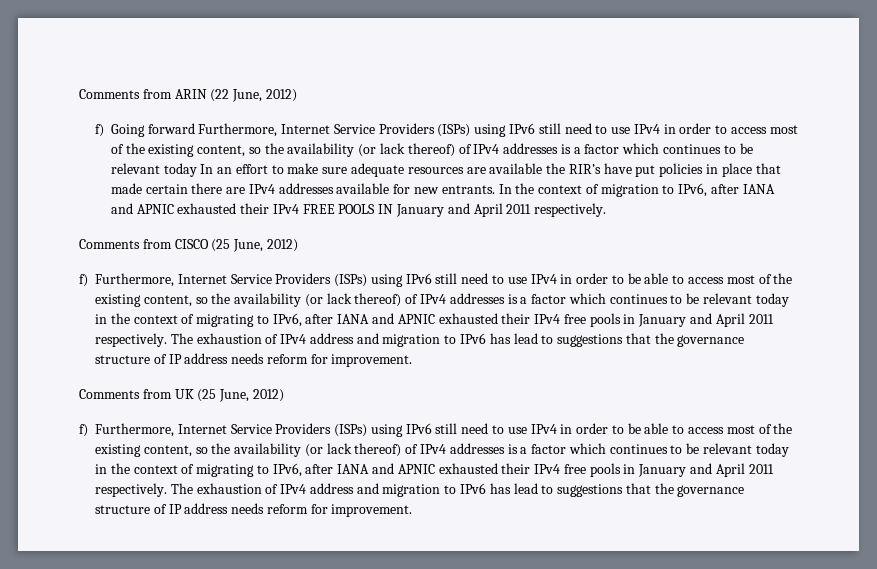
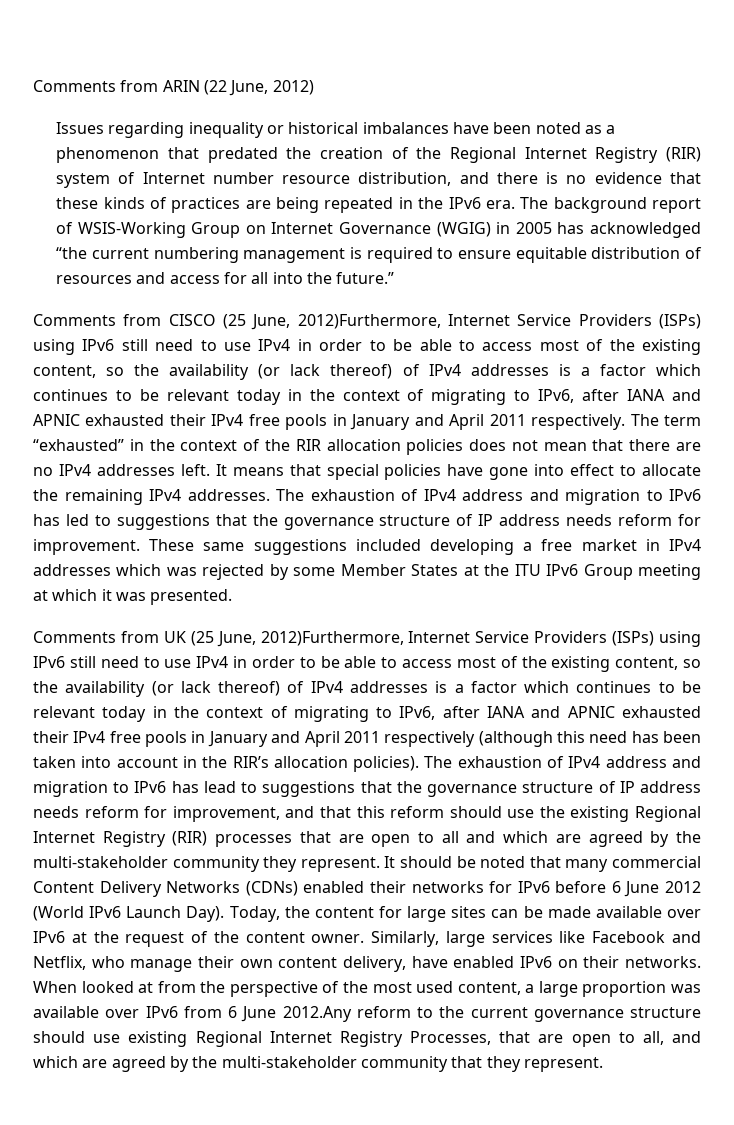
[94,123,798,137] [110,143,753,157] [110,163,781,177] [110,183,775,197] [110,203,607,217] f) Going forward Furthermore, Internet Service Providers (ISPs) using IPv6 still need to use IPv4 in order to access most of the existing content, so the availability (or lack thereof) of IPv4 addresses is a factor which continues to be relevant today In an effort to make sure adequate resources are available the RIR’s have put policies in place that made certain there are IPv4 addresses available for new entrants. In the context of migration to IPv6, after IANA and APNIC exhausted their IPv4 FREE POOLS IN January and April 2011 respectively. -> [56,122,616,138] [56,147,702,163] [56,172,701,188] [56,197,702,213] [56,222,702,238] [56,247,703,263] [56,272,395,284] Issues regarding inequality or historical imbalances have been noted as a phenomenon that predated the creation of the Regional Internet Registry (RIR) system of Internet number resource distribution, and there is no evidence that these kinds of practices are being repeated in the IPv6 era. The background report of WSIS-Working Group on Internet Governance (WGIG) in 2005 has acknowledged “the current numbering management is required to ensure equitable distribution of resources and access for all into the future.”
[266,239,298,252] [79,273,174,287] 2012) // f) Furthermore, -> [297,314,441,329] 2012)Furthermore,
[196,333,538,347] exhaustion of IPv4 address and migration to IPv6 has lead -> [663,415,701,426] [33,439,702,455] [33,464,702,480] [33,489,701,505] [33,514,89,526] term “exhausted” in the context of the RIR allocation policies does not mean that there are no IPv4 addresses left. It means that special policies have gone into effect to allocate the remaining IPv4 addresses. The exhaustion of IPv4 address and migration to IPv6 has led
(413, 360) none -> [149,539,702,555] [33,564,701,580] [33,589,233,605] These same suggestions included developing a free market in IPv4 addresses which was rejected by some Member States at the ITU IPv6 Group meeting at which it was presented.
[252,389,284,402] [79,423,174,437] 2012) // f) Furthermore, -> [260,631,404,646] 2012)Furthermore,
[95,483,167,497] respectively. -> [384,731,701,747] [33,756,420,772] respectively (although this need has been taken into account in the RIR’s allocation policies).
[331,504,413,517] improvement. -> [172,806,701,822] [33,831,701,847] [33,856,702,872] [33,881,701,897] [33,906,701,922] [33,931,701,947] [33,956,701,972] [33,981,701,997] [33,1006,701,1022] [33,1031,701,1047] [33,1056,603,1072] improvement, and that this reform should use the existing Regional Internet Registry (RIR) processes that are open to all and which are agreed by the multi-stakeholder community they represent. It should be noted that many commercial Content Delivery Networks (CDNs) enabled their networks for IPv6 before 6 June 2012 (World IPv6 Launch Day). Today, the content for large sites can be made available over IPv6 at the request of the content owner. Similarly, large services like Facebook and Netflix, who manage their own content delivery, have enabled IPv6 on their networks. When looked at from the perspective of the most used content, a large proportion was available over IPv6 from 6 June 2012.Any reform to the current governance structure should use existing Regional Internet Registry Processes, that are open to all, and which are agreed by the multi-stakeholder community that they represent.

